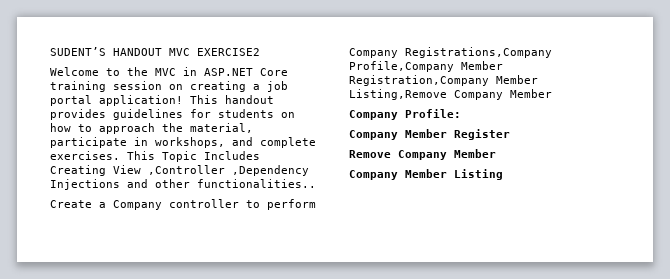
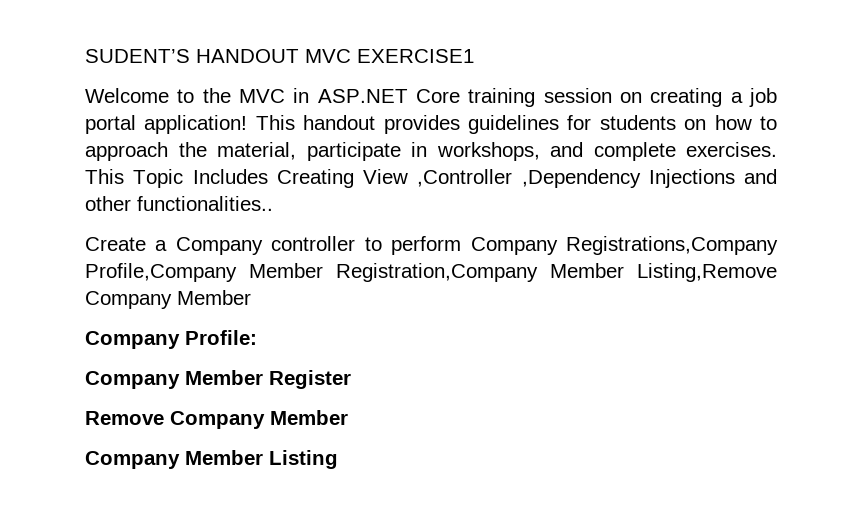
[197,48,260,56] EXERCISE2 -> [357,49,474,63] EXERCISE1

